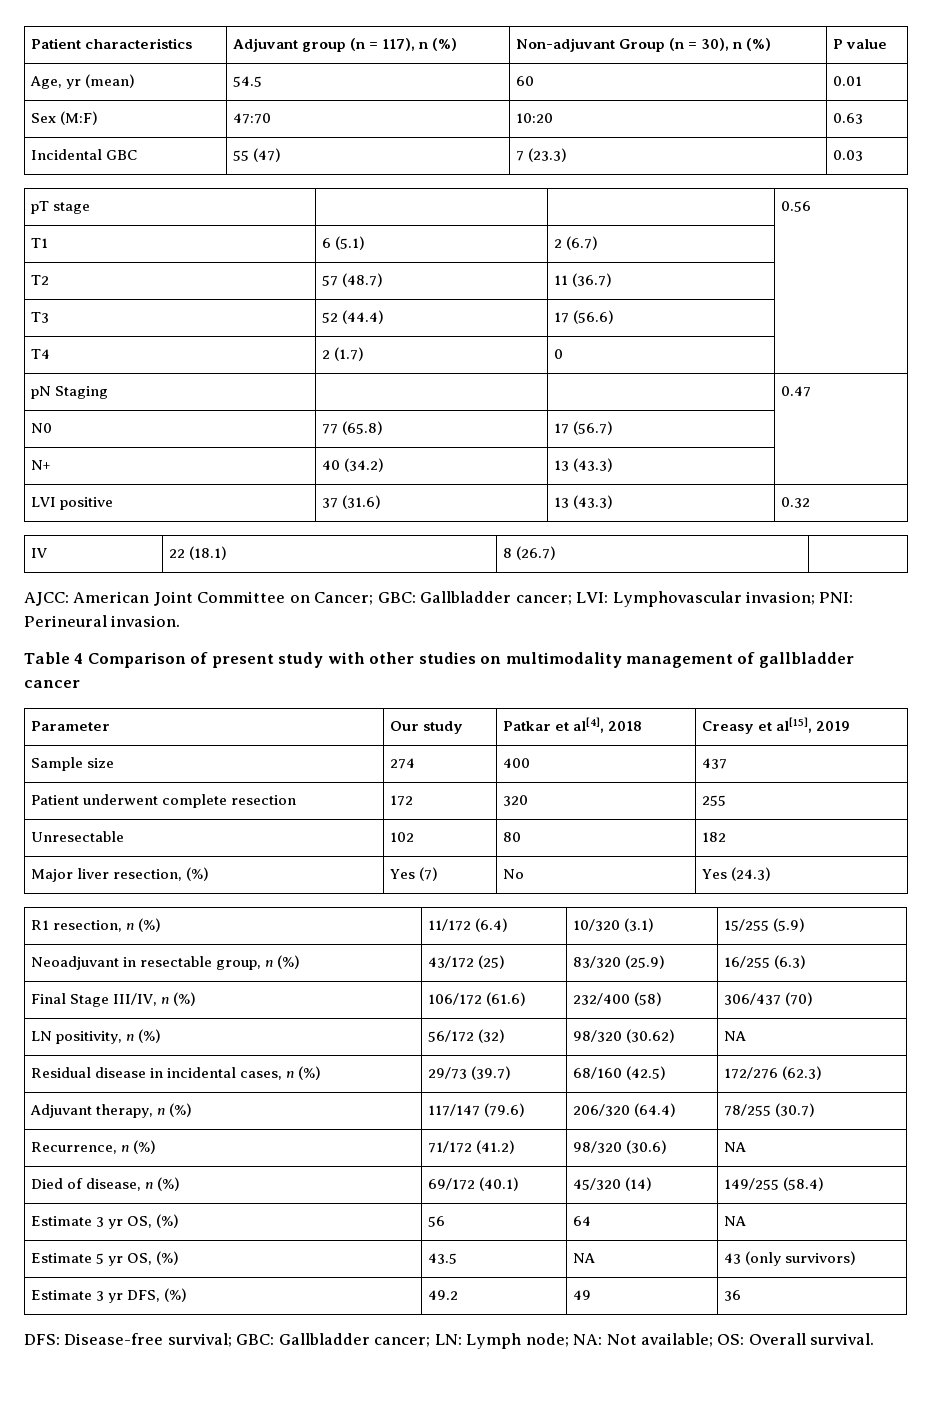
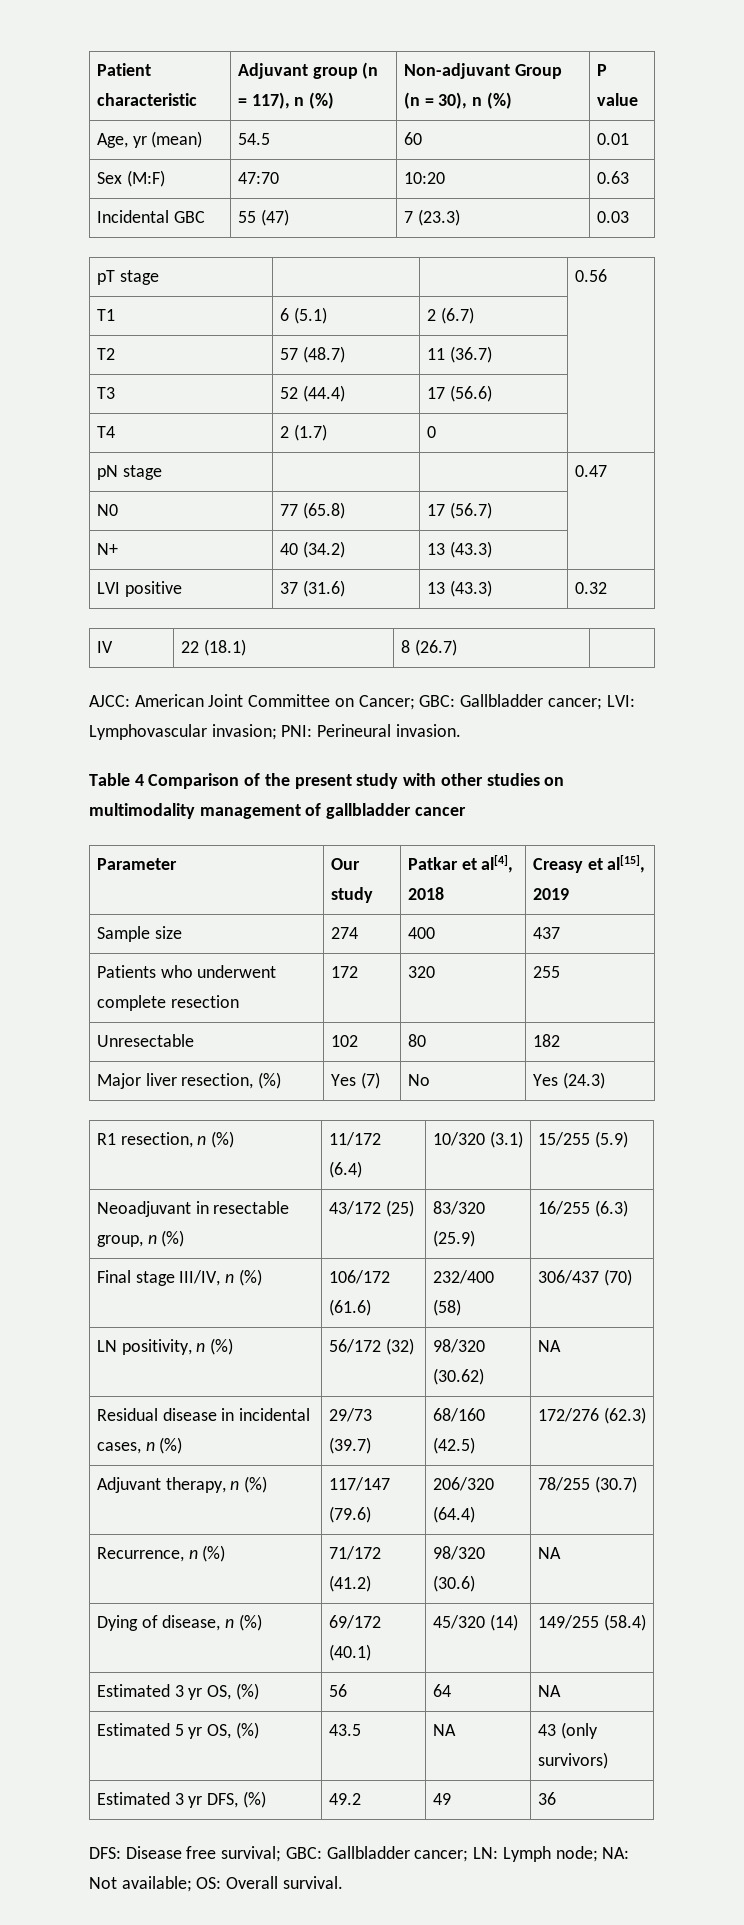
[30,38,192,49] Patient characteristics -> [96,63,151,76] [96,93,197,106] Patient characteristic
[54,386,108,399] Staging -> [122,465,162,480] stage
(209, 658) none -> [264,773,290,786] the
[30,795,79,805] Patient -> [96,965,193,978] Patients who
[69,994,109,1007] Stage -> [135,1271,175,1286] stage
[30,1178,63,1189] Died -> [96,1615,138,1631] Dying
[30,1216,92,1226] Estimate -> [96,1684,170,1697] Estimated
[30,1253,92,1263] Estimate -> [96,1723,170,1736] Estimated
[30,1290,92,1300] Estimate -> [96,1792,170,1805] Estimated
[64,1333,164,1345] Disease-free -> [125,1846,217,1859] Disease free

